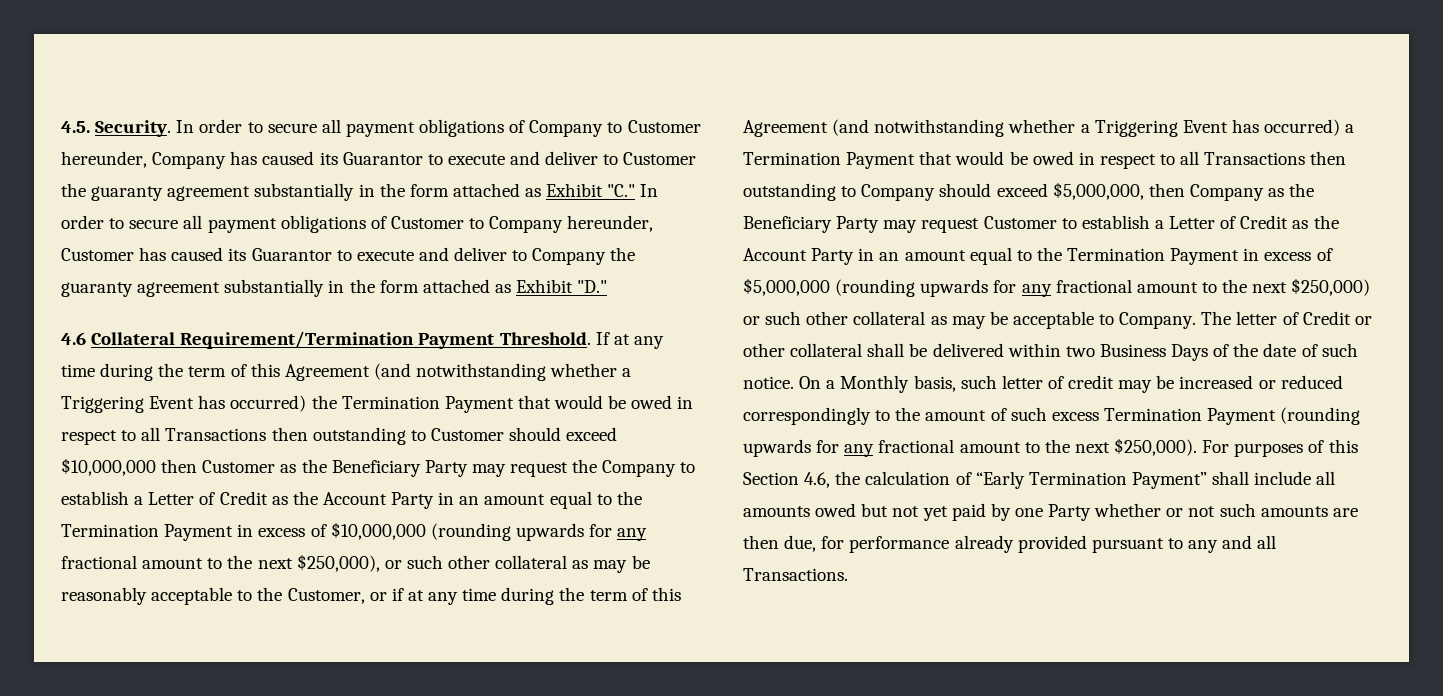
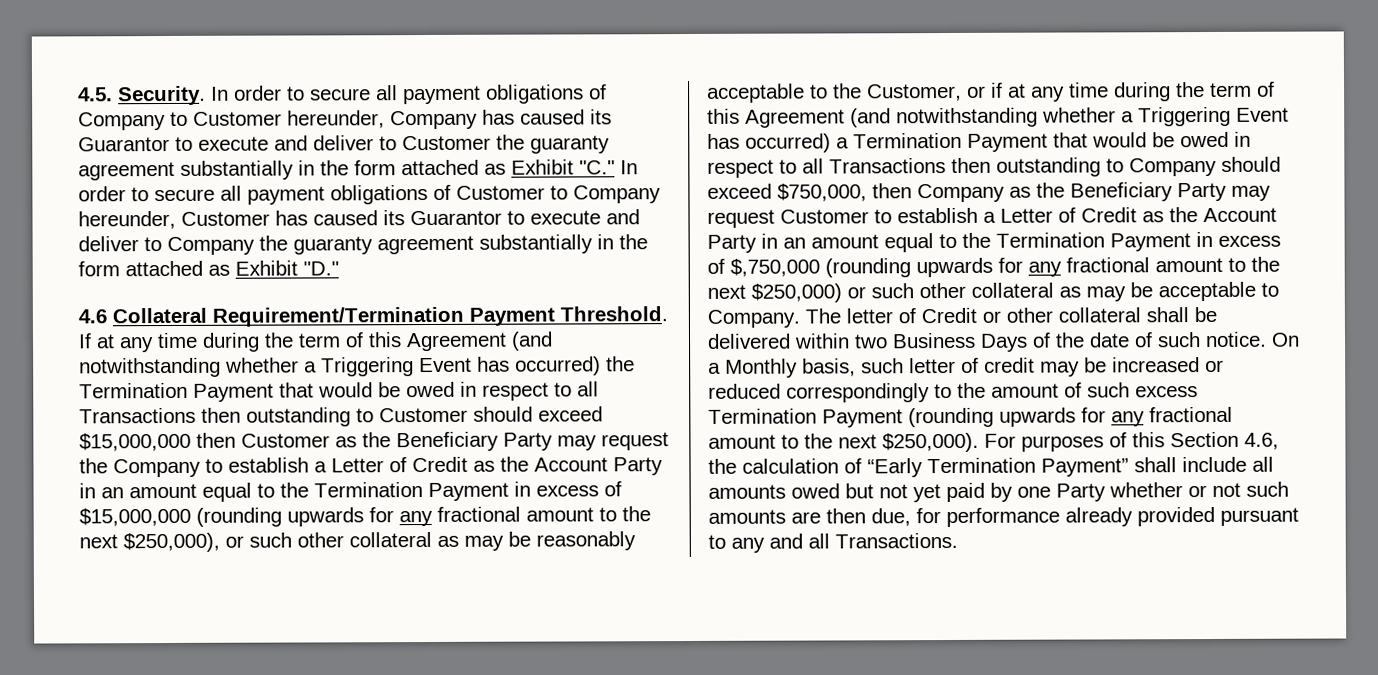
[61,458,156,476] $10,000,000 -> [79,432,191,452] $15,000,000
[330,522,426,540] $10,000,000 -> [79,507,191,527] $15,000,000
[1052,182,1144,200] $5,000,000, -> [777,183,867,202] $750,000,
[743,278,830,296] $5,000,000 -> [730,258,820,277] $,750,000

